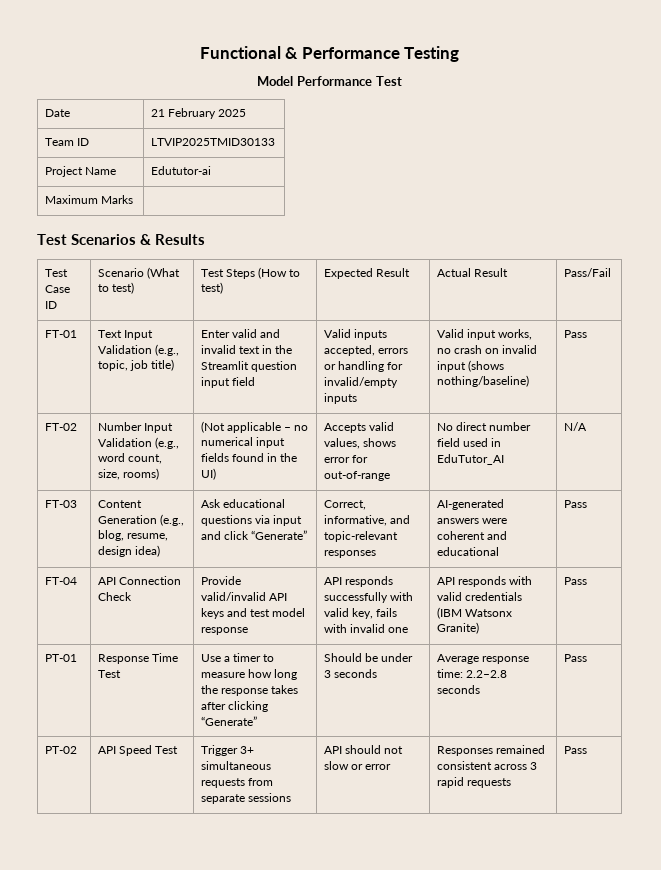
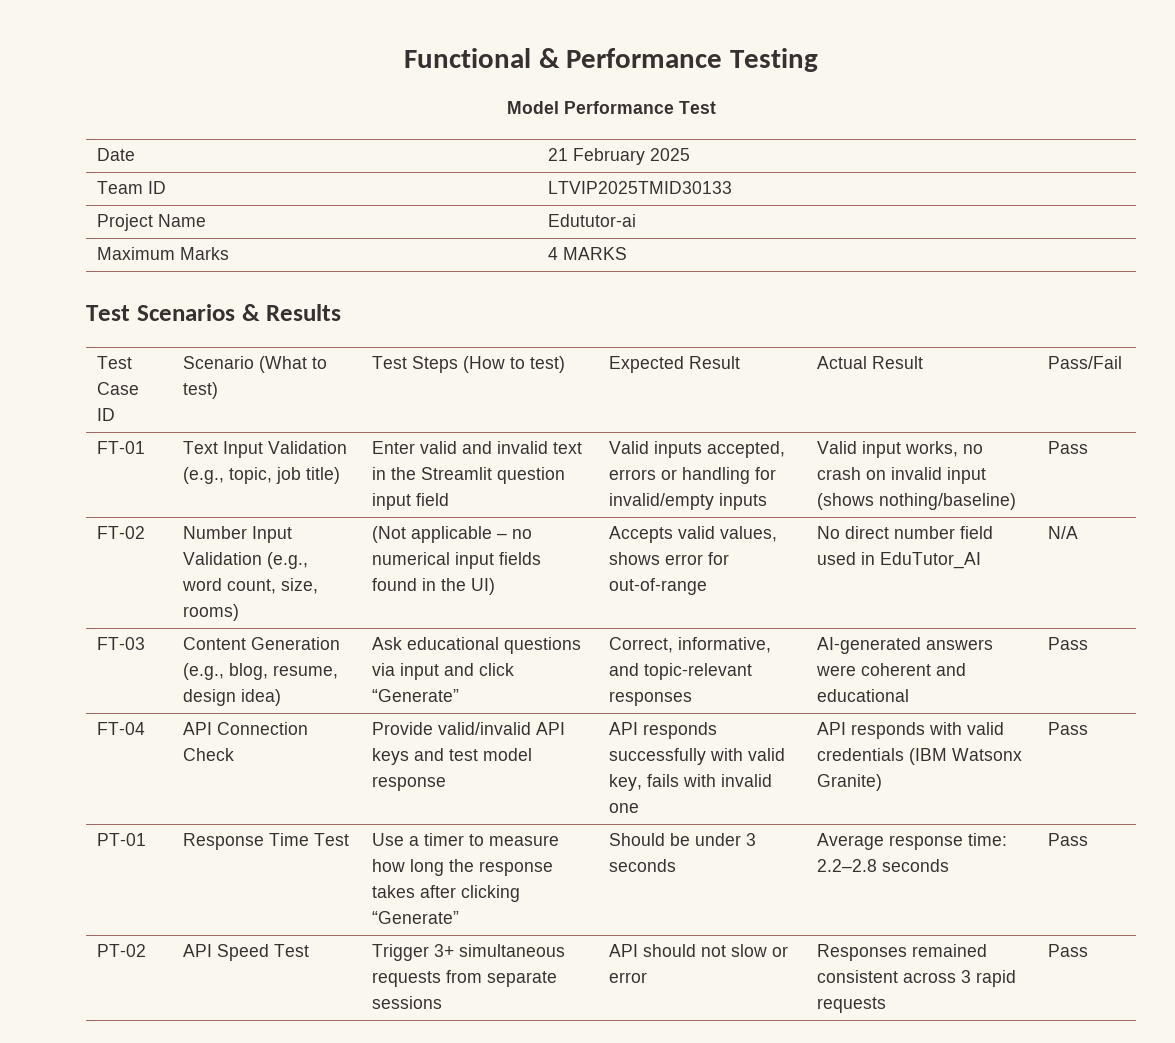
(134, 199) none -> [548,247,628,260] 4 MARKS

